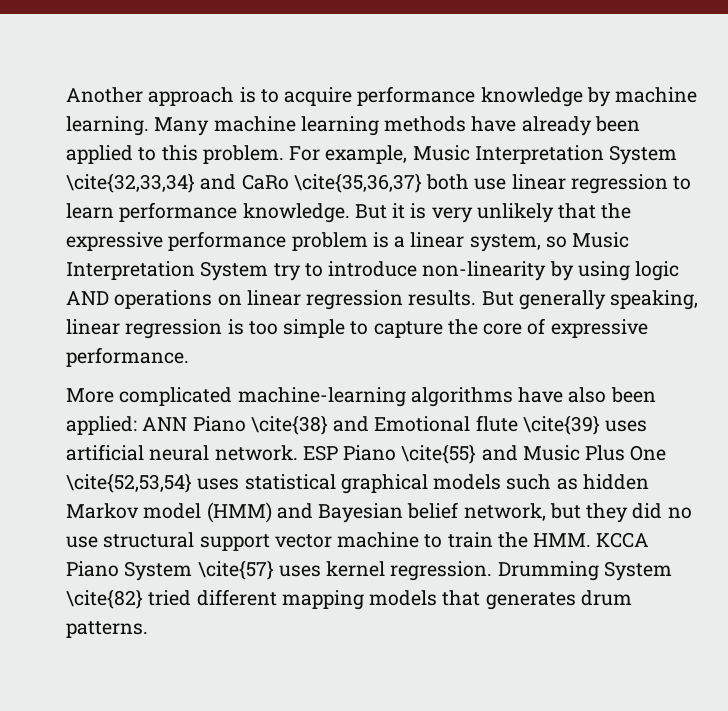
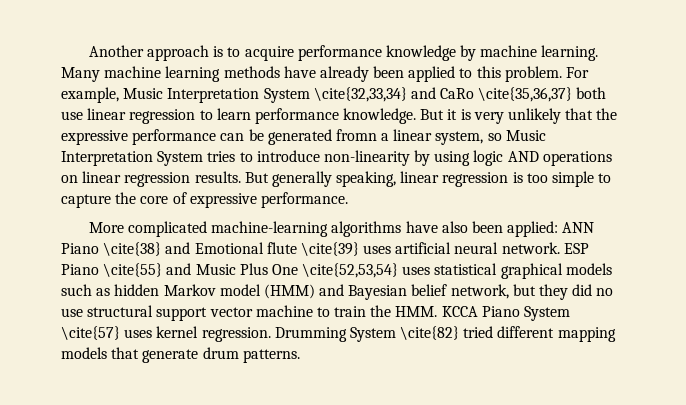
[291,232,389,251] problem is -> [220,129,377,145] can be generated fromn
[273,263,301,281] try -> [207,151,236,162] tries
[485,592,576,610] generates -> [142,349,199,363] generate

